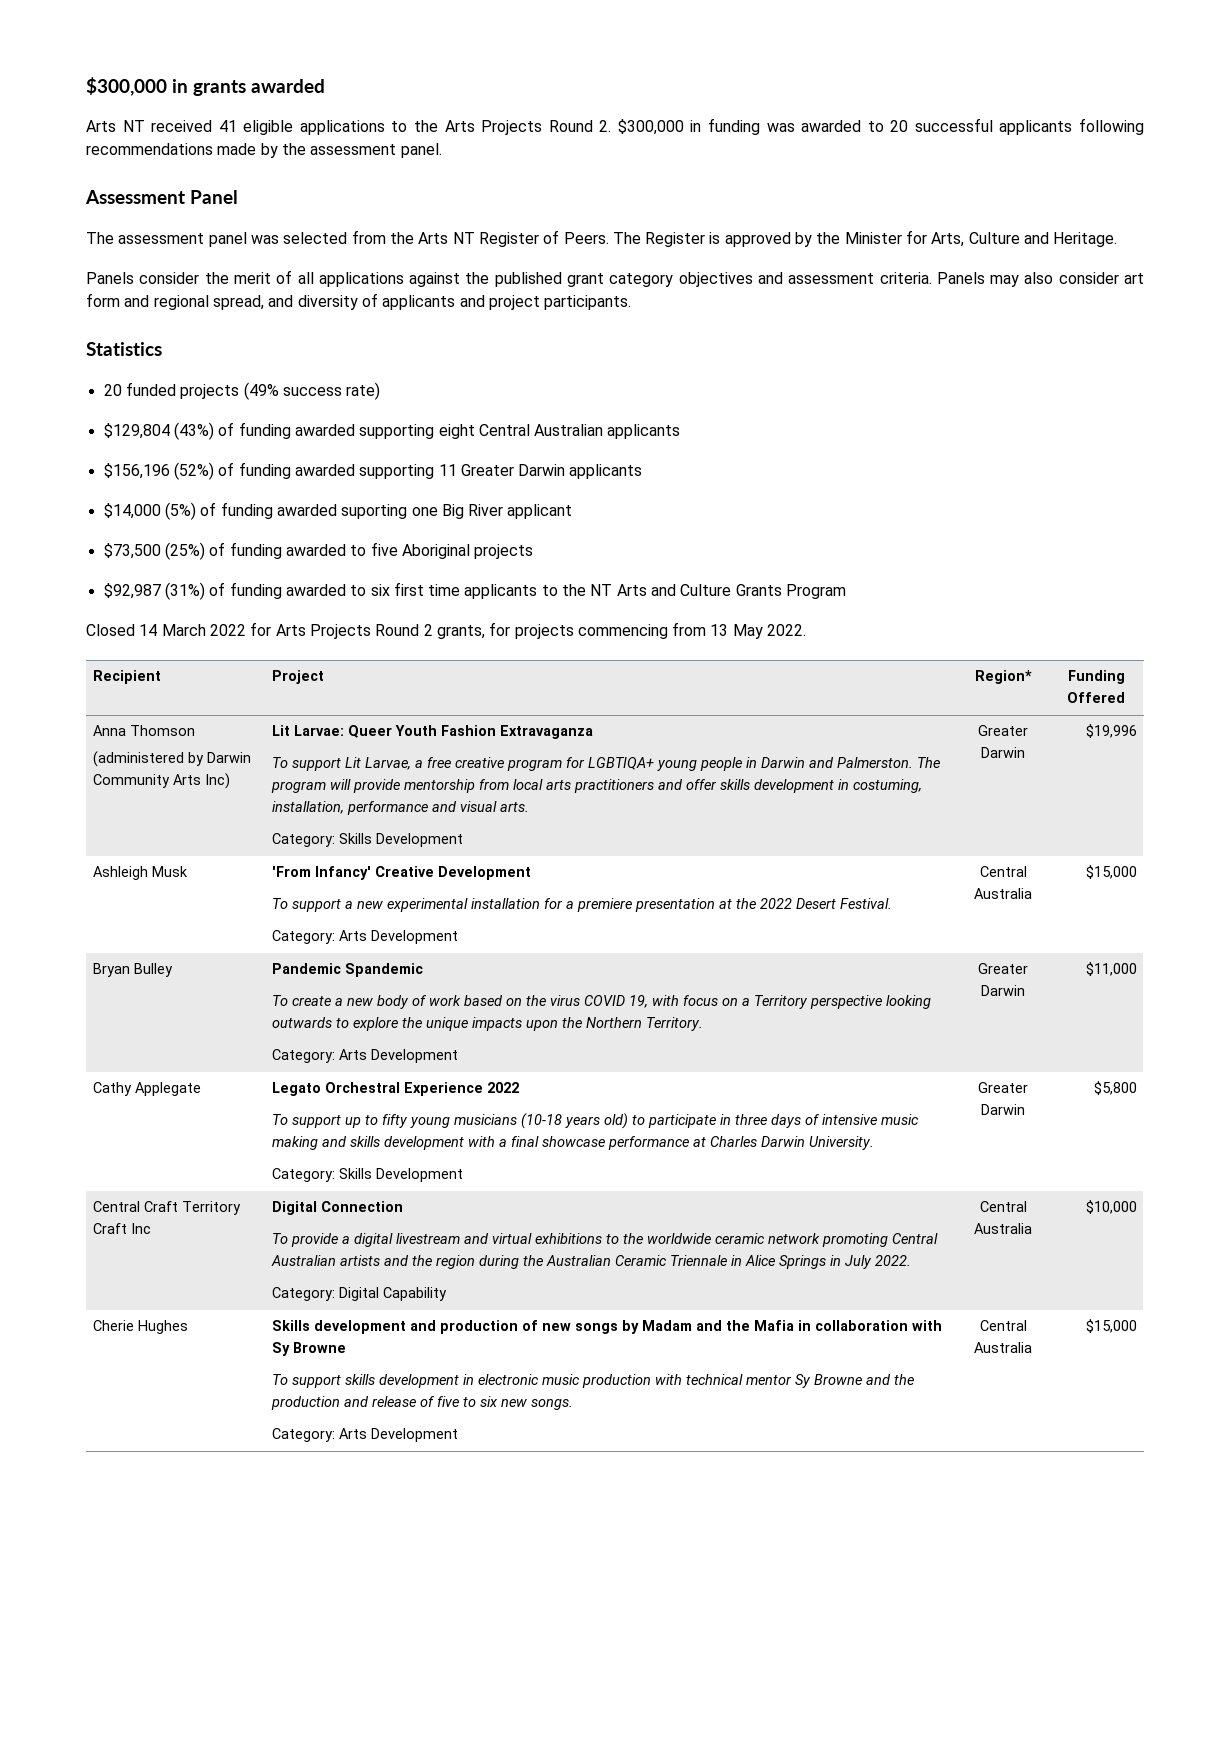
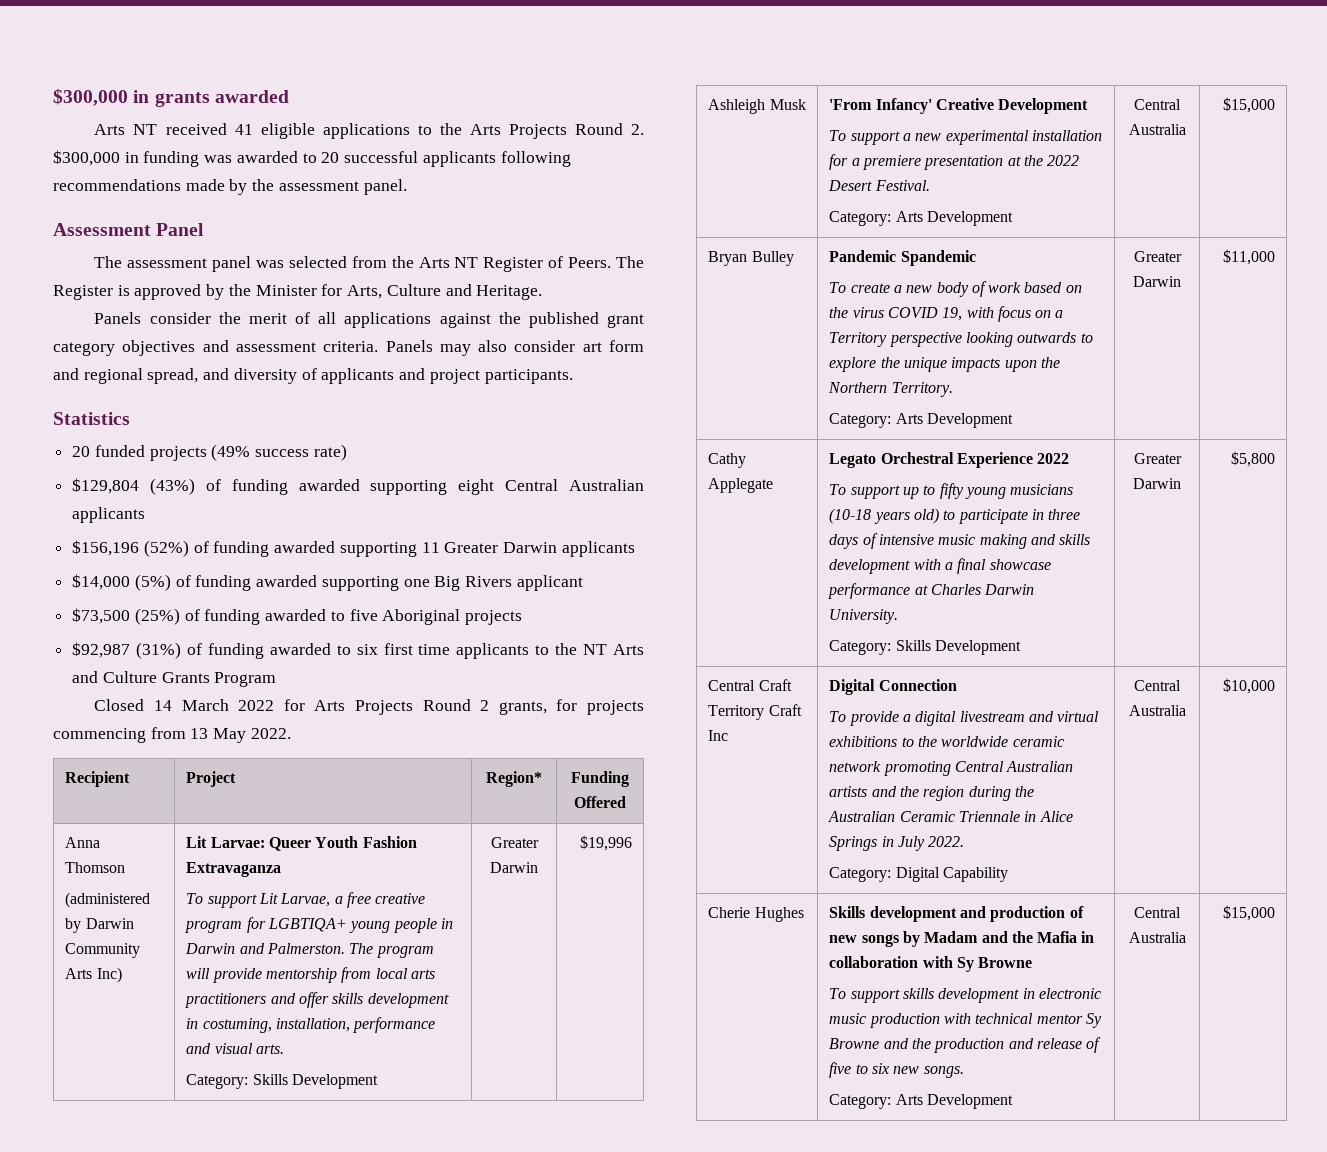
[341,504,408,519] suporting -> [321,576,399,591] supporting
[468,504,504,516] River -> [465,576,513,587] Rivers

